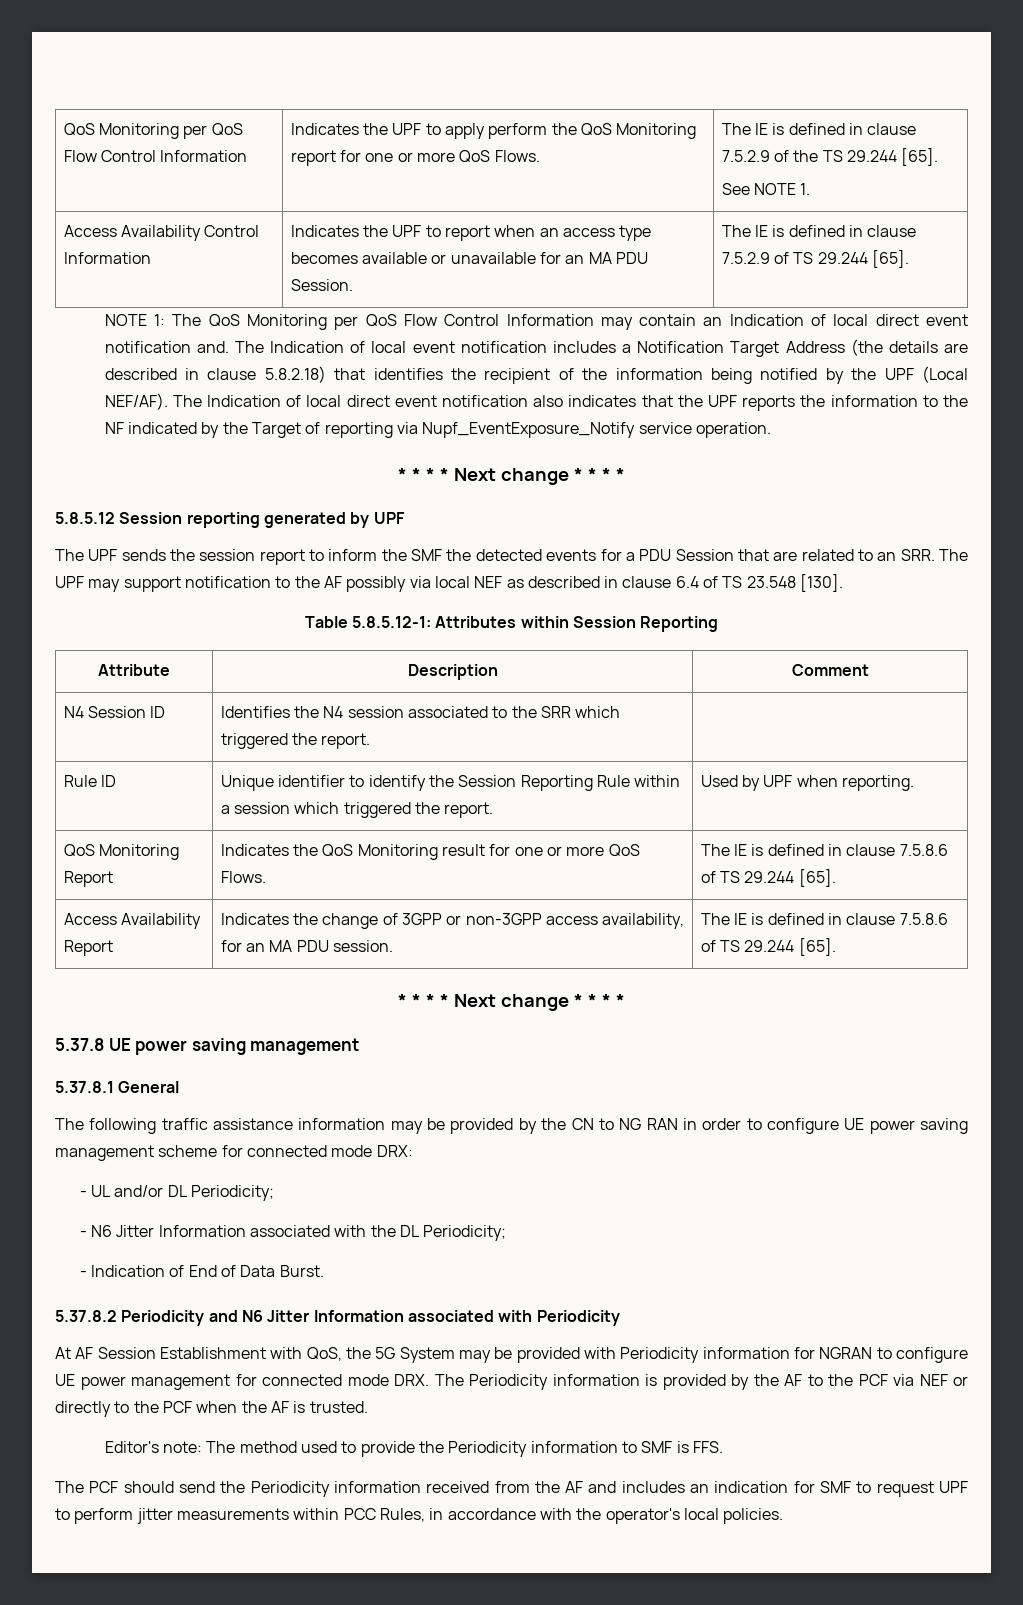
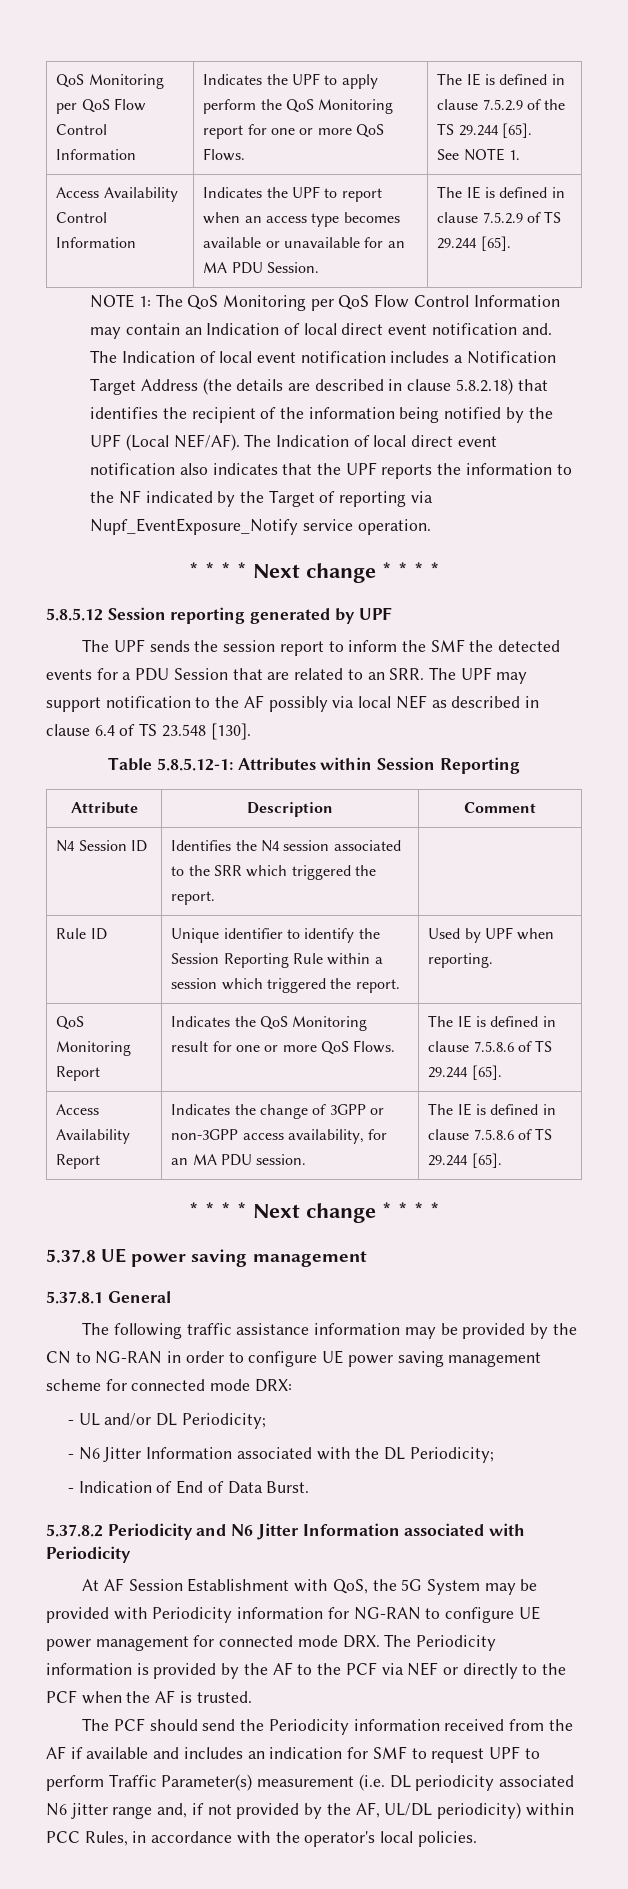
[619,1118,678,1130] NG RAN -> [95,1351,163,1364] NG-RAN
[819,1347,873,1359] NGRAN -> [353,1607,421,1620] NG-RAN
[104,1441,723,1457] // Editor's note: The method used to provide the Periodicity information to SMF is FFS. -> (252, 1697) none
(584, 1487) none -> [70,1747,149,1759] if available
[136,1508,289,1524] jitter measurements -> [108,1774,575,1791] [46,1802,521,1819] Traffic Parameter(s) measurement (i.e. DL periodicity associated N6 jitter range and, if not provided by the AF, UL/DL periodicity)

